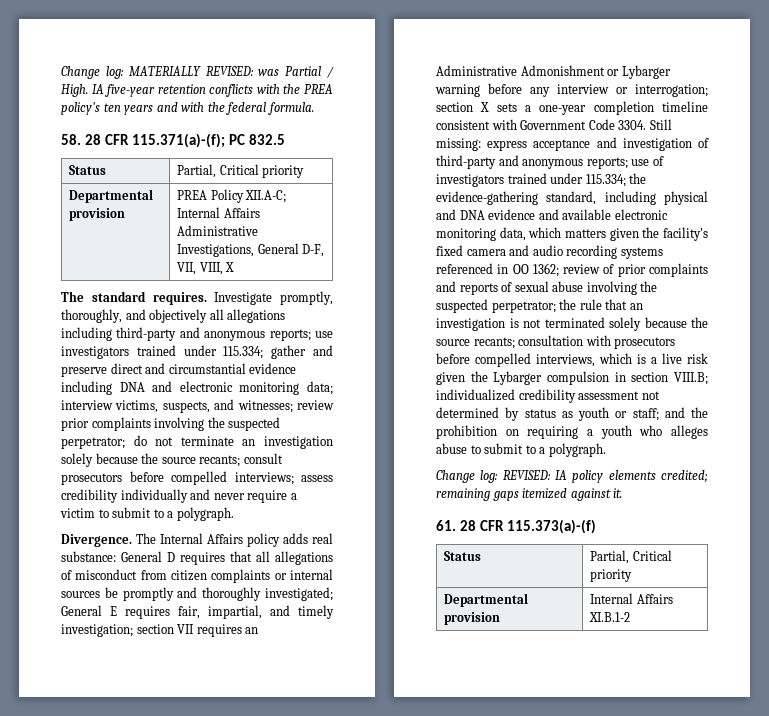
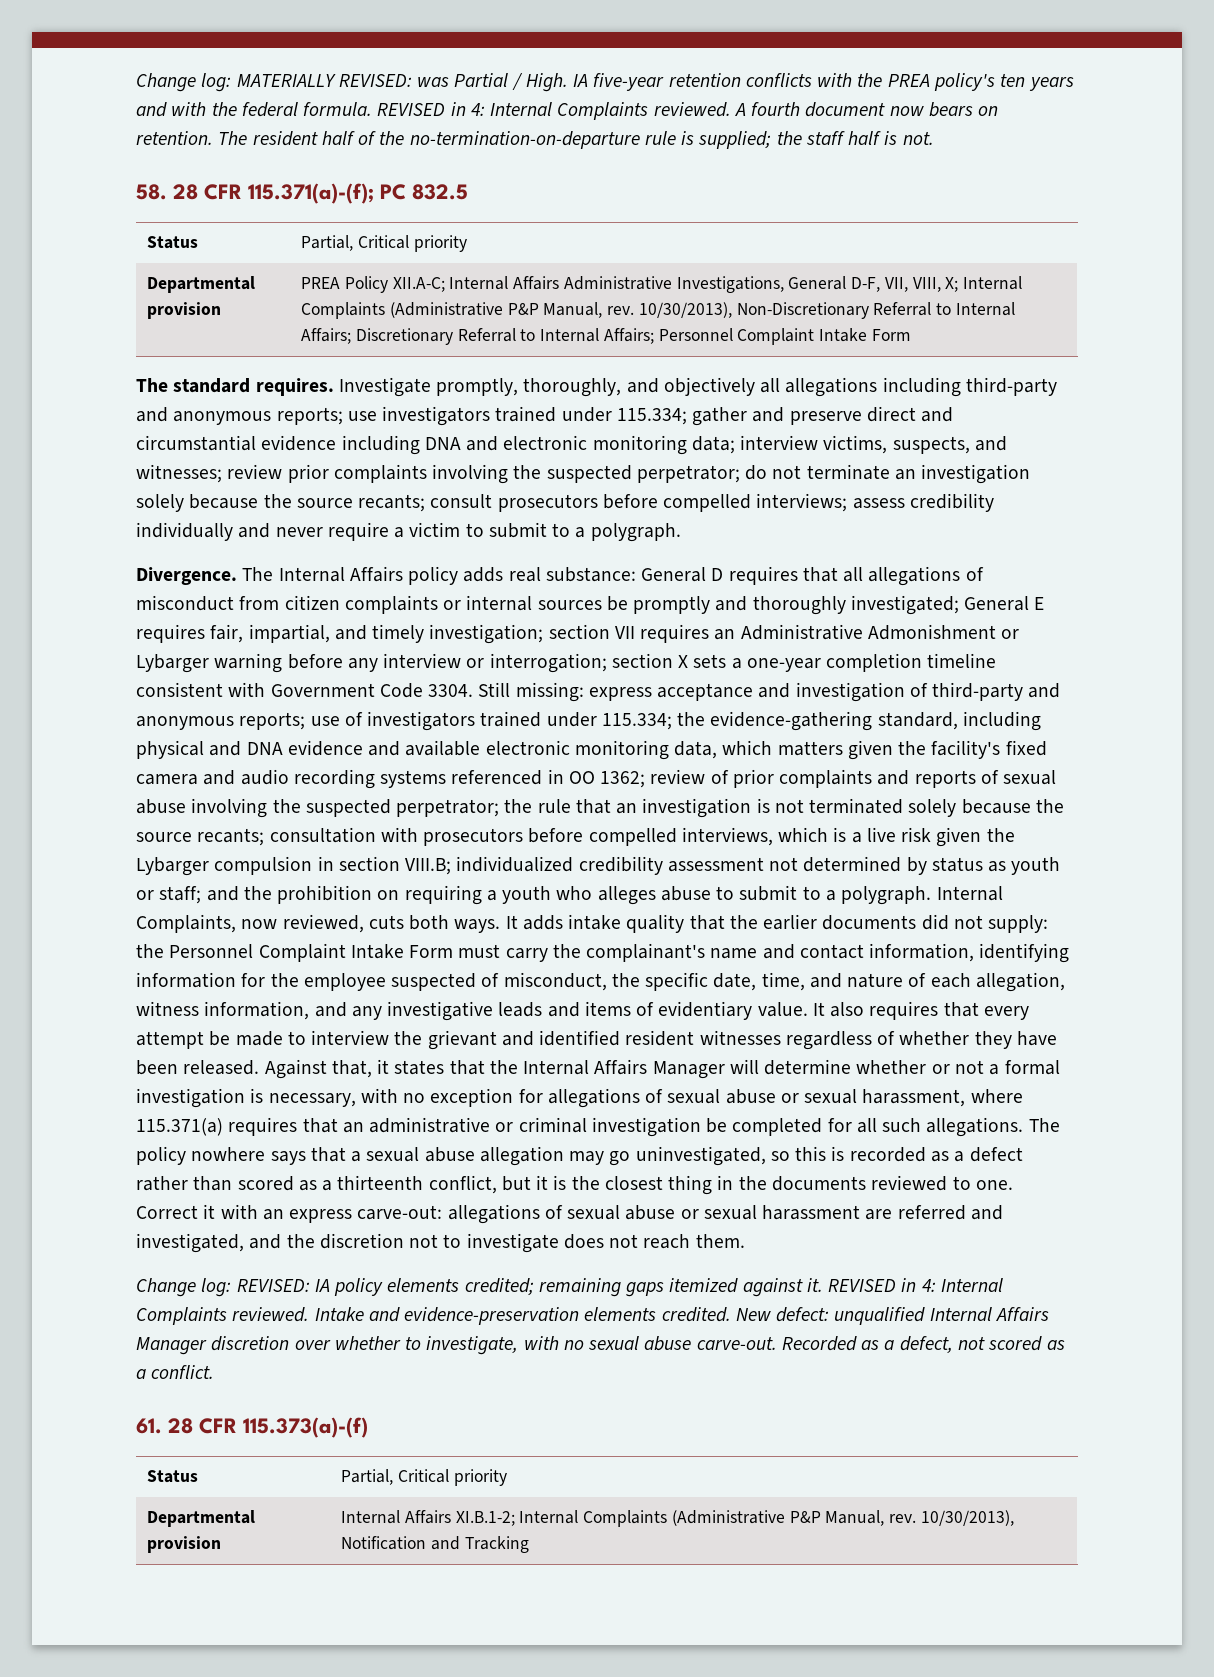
(314, 108) none -> [377,102,999,120] [136,131,934,149] REVISED in 4: Internal Complaints reviewed. A fourth document now bears on retention. The resident half of the no-termination-on-departure rule is supplied; the staff half is not.
[225,262,235,272] X -> [945,276,1023,292] [301,302,1015,319] [301,328,911,345] X; Internal Complaints (Administrative P&P Manual, rev. 10/30/2013), Non-Discretionary Referral to Internal Affairs; Discretionary Referral to Internal Affairs; Personnel Complaint Intake Form
(606, 450) none -> [936,886,1003,901] [136,914,1049,933] [136,943,1070,963] [136,972,1065,992] [136,1001,1029,1021] [136,1030,1057,1050] [136,1059,1060,1079] [136,1088,1023,1108] [136,1117,1060,1137] [136,1146,1023,1166] [136,1175,1013,1195] [136,1204,1003,1224] [136,1233,745,1253] Internal Complaints, now reviewed, cuts both ways. It adds intake quality that the earlier documents did not supply: the Personnel Complaint Intake Form must carry the complainant's name and contact information, identifying information for the employee suspected of misconduct, the specific date, time, and nature of each allegation, witness information, and any investigative leads and items of evidentiary value. It also requires that every attempt be made to interview the grievant and identified resident witnesses regardless of whether they have been released. Against that, it states that the Internal Affairs Manager will determine whether or not a formal investigation is necessary, with no exception for allegations of sexual abuse or sexual harassment, where 115.371(a) requires that an administrative or criminal investigation be completed for all such allegations. The policy nowhere says that a sexual abuse allegation may go uninvestigated, so this is recorded as a defect rather than scored as a thirteenth conflict, but it is the closest thing in the documents reviewed to one. Correct it with an express carve-out: allegations of sexual abuse or sexual harassment are referred and investigated, and the discretion not to investigate does not reach them.
(623, 493) none -> [828,1278,1003,1292] [136,1307,1049,1325] [136,1336,1065,1355] [136,1365,215,1379] REVISED in 4: Internal Complaints reviewed. Intake and evidence-preservation elements credited. New defect: unqualified Internal Affairs Manager discretion over whether to investigate, with no sexual abuse carve-out. Recorded as a defect, not scored as a conflict.
[589,612,631,622] XI.B.1-2 -> [455,1510,1014,1527] [341,1536,529,1553] XI.B.1-2; Internal Complaints (Administrative P&P Manual, rev. 10/30/2013), Notification and Tracking

